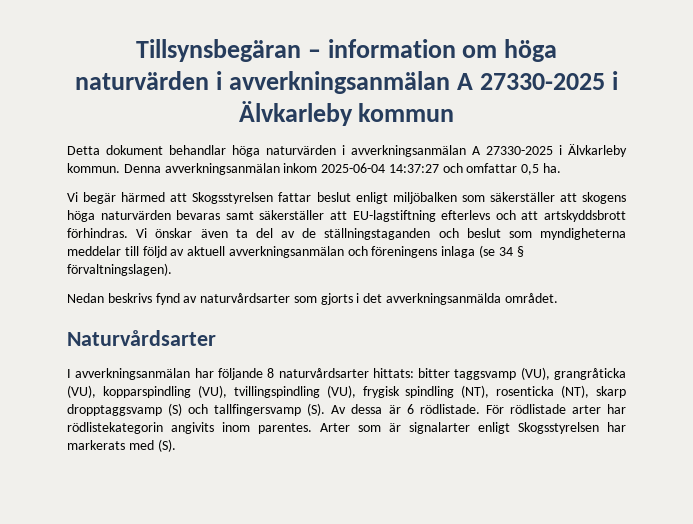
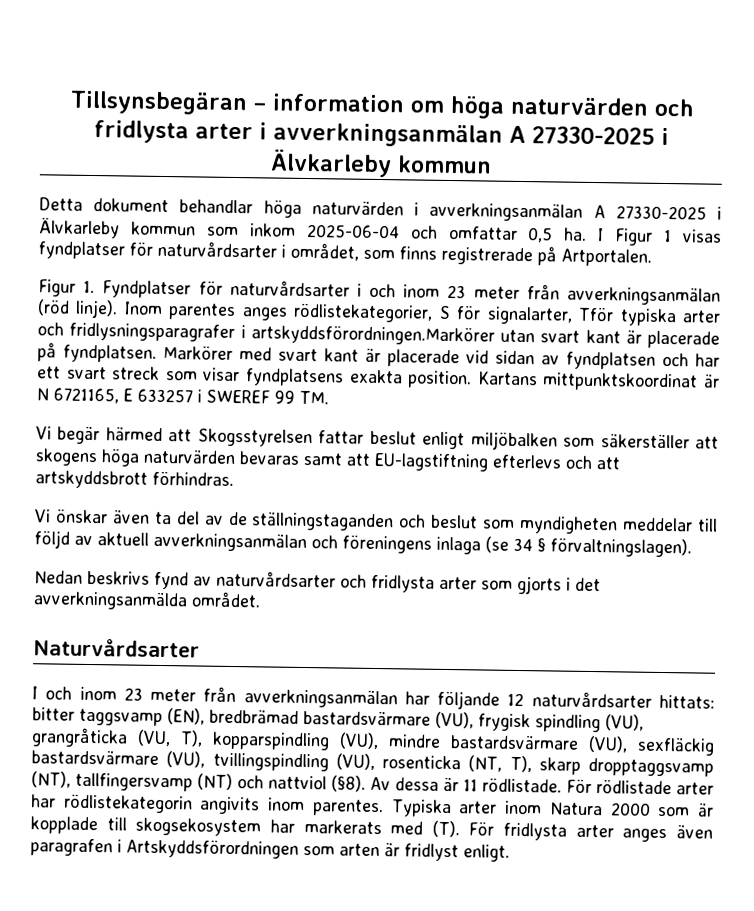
(210, 80) none -> [653,98,695,117] [94,120,253,144] och fridlysta arter
[67,163,280,175] kommun. Denna avverkningsanmälan -> [130,221,239,237] kommun som
[388,164,439,173] 14:37:27 -> (400, 231) none
(562, 168) none -> [598,228,722,246] [38,240,652,267] [38,279,721,306] [37,299,722,327] [37,322,720,349] [37,342,720,370] [37,366,721,392] [36,387,329,405] I Figur 1 visas fyndplatser för naturvårdsarter i området, som finns registrerade på Artportalen. // Figur 1. Fyndplatser för naturvårdsarter i och inom 23 meter från avverkningsanmälan (röd linje). Inom parentes anges rödlistekategorier, S för signalarter, Tför typiska arter och fridlysningsparagrafer i artskyddsförordningen.Markörer utan svart kant är placerade på fyndplatsen. Markörer med svart kant är placerade vid sidan av fyndplatsen och har ett svart streck som visar fyndplatsens exakta position. Kartans mittpunktskoordinat är N 6721165, E 633257 i SWEREF 99 TM.
[259,210,325,220] säkerställer -> (343, 459) none
(128, 233) none -> (234, 478) //
[540,228,626,240] myndigheterna -> [519,516,619,535] myndigheten
(291, 298) none -> [340,574,477,593] och fridlysta arter
(71, 373) none -> [45,686,237,703] och inom 23 meter från
[267,368,275,378] 8 -> [507,692,525,707] 12
[520,367,627,380] [67,385,626,398] [67,403,326,416] (VU), grangråticka (VU), kopparspindling (VU), tvillingspindling (VU), frygisk spindling (NT), rosenticka (NT), skarp dropptaggsvamp (S) och tallfingersvamp (S). -> [167,708,644,733] [31,727,715,756] [31,750,714,777] [31,771,366,792] (EN), bredbrämad bastardsvärmare (VU), frygisk spindling (VU), grangråticka (VU, T), kopparspindling (VU), mindre bastardsvärmare (VU), sexfläckig bastardsvärmare (VU), tvillingspindling (VU), rosenticka (NT, T), skarp dropptaggsvamp (NT), tallfingersvamp (NT) och nattviol (§8).
[406,404,414,414] 6 -> [463,779,478,792] 11
[320,422,626,434] [67,439,176,452] Arter som är signalarter enligt Skogsstyrelsen har markerats med (S). -> [390,799,714,818] [30,816,713,843] [30,838,510,862] Typiska arter inom Natura 2000 som är kopplade till skogsekosystem har markerats med (T). För fridlysta arter anges även paragrafen i Artskyddsförordningen som arten är fridlyst enligt.

